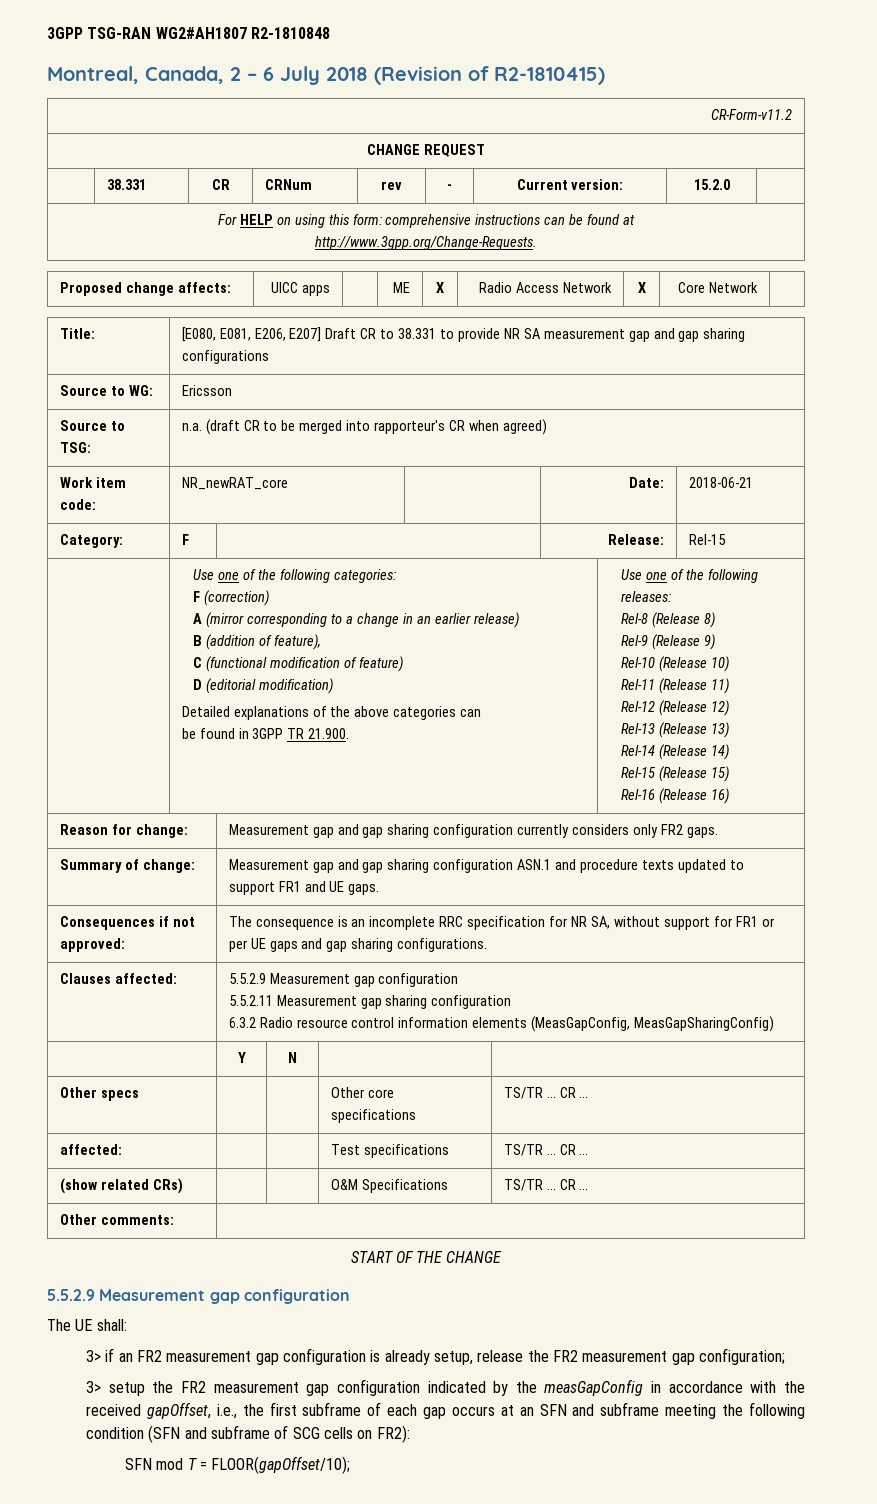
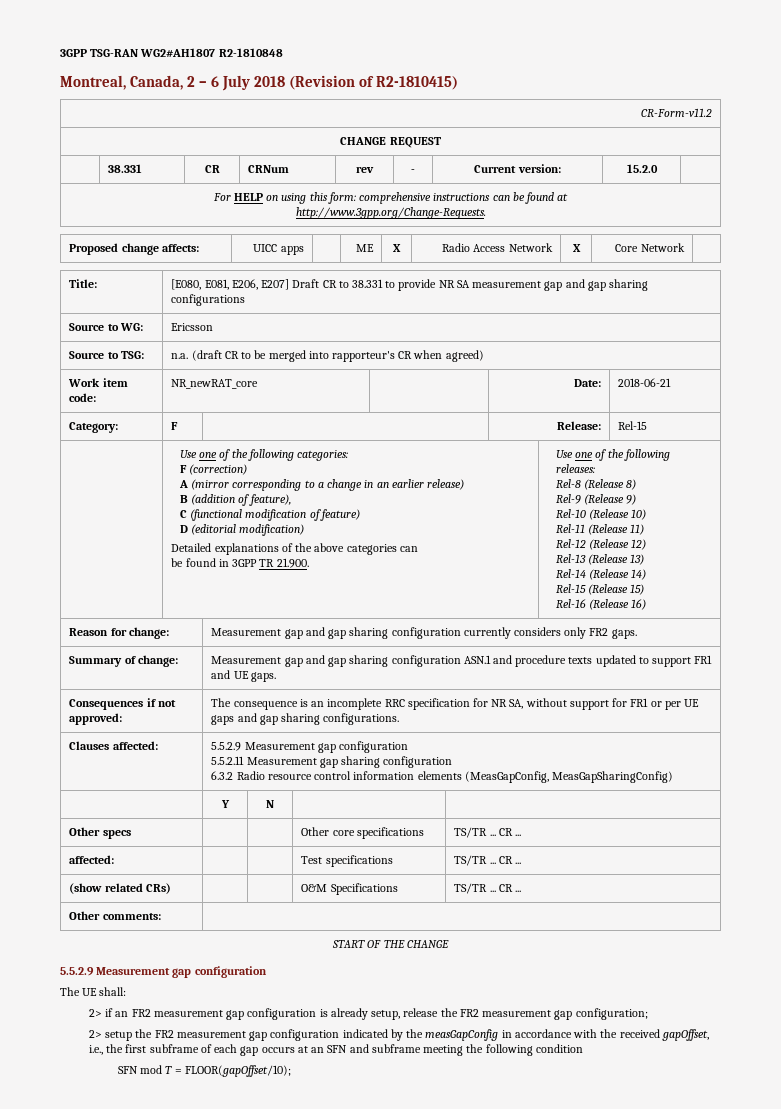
[86,1350,102,1362] 3> -> [88,1009,102,1017] 2>
[86,1381,102,1393] 3> -> [88,1030,102,1038] 2>
[148,1425,410,1443] (SFN and subframe of SCG cells on FR2): -> (583, 1048) none

